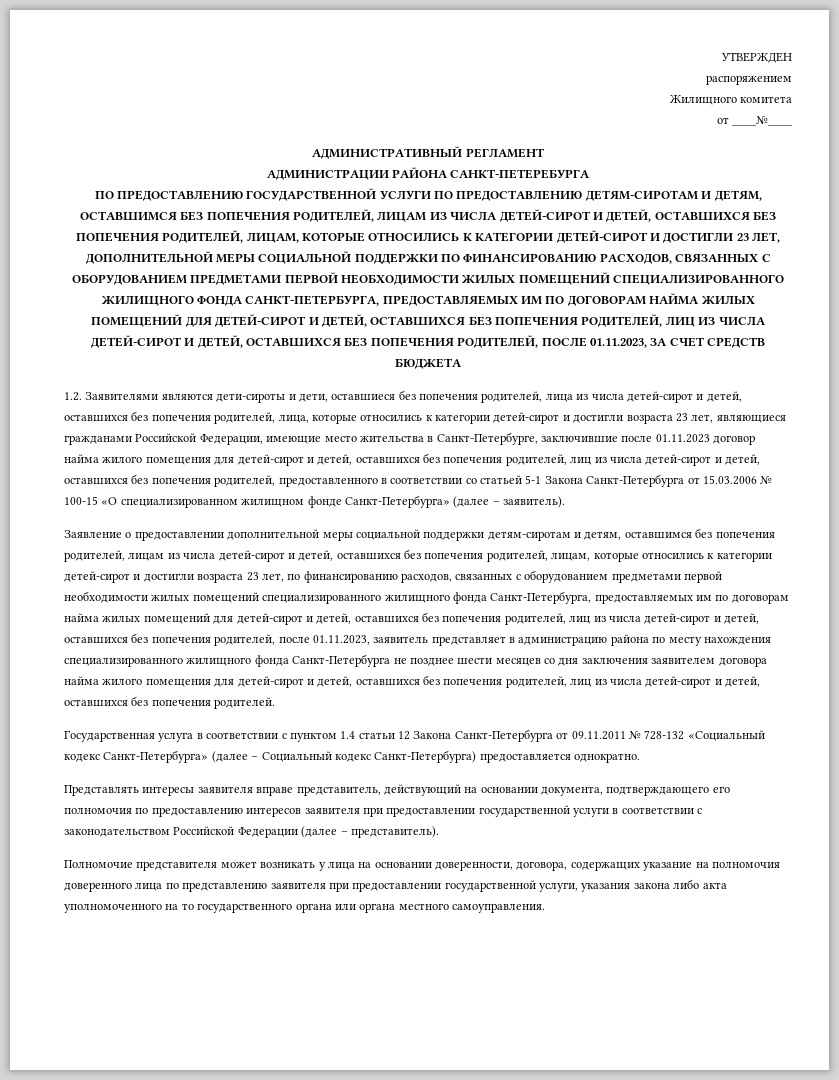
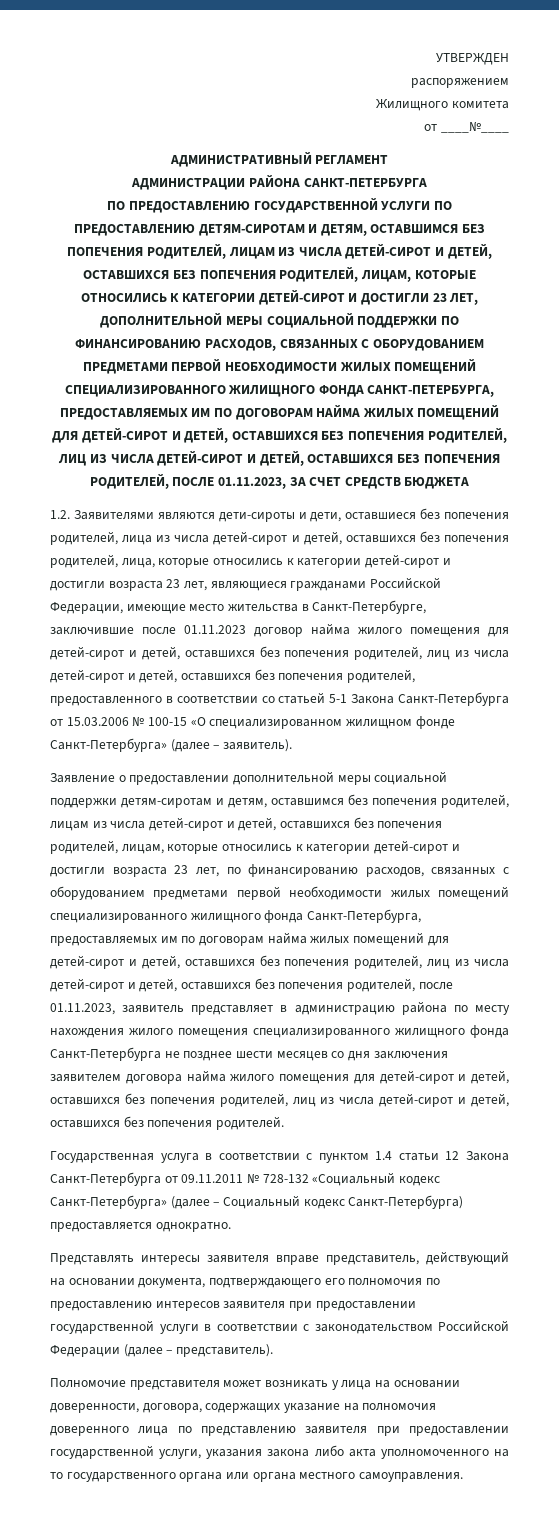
[450,169,591,179] САНКТ-ПЕТЕРЕБУРГА -> [303,178,427,187] САНКТ-ПЕТЕРБУРГА
(771, 641) none -> [129,1028,248,1038] жилого помещения

